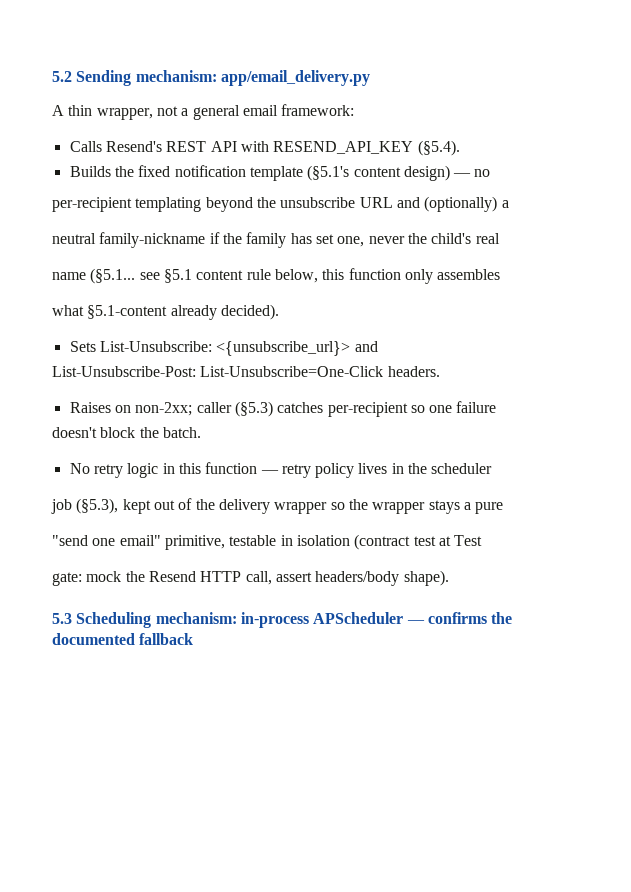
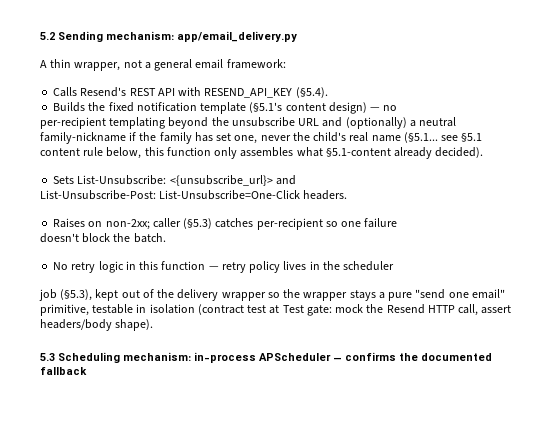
(509, 204) // -> (416, 123) none
(500, 238) // -> (369, 137) none
(501, 274) // -> (294, 152) none
(504, 508) // -> (413, 296) none
(483, 540) // -> (304, 309) none

